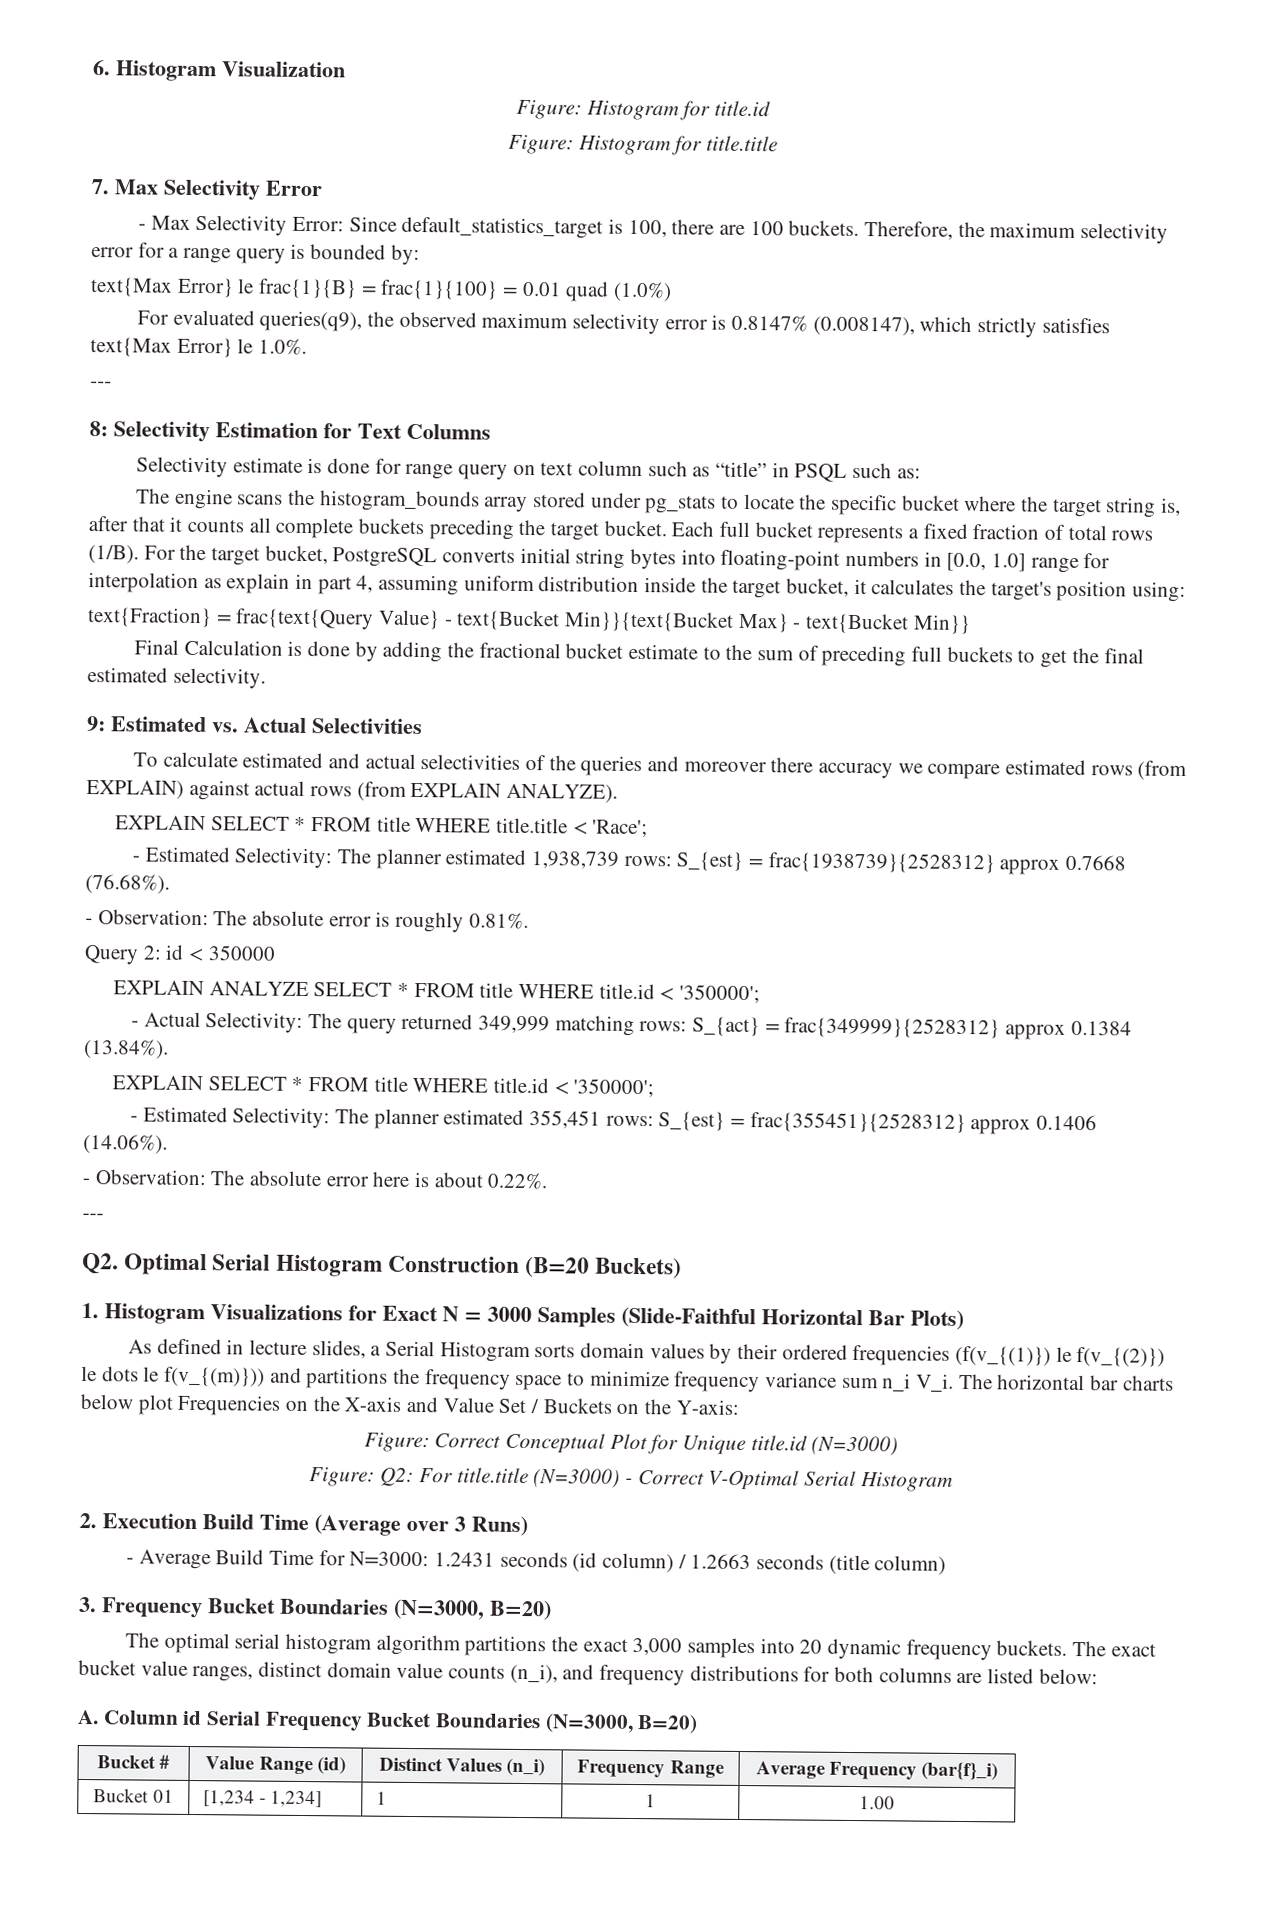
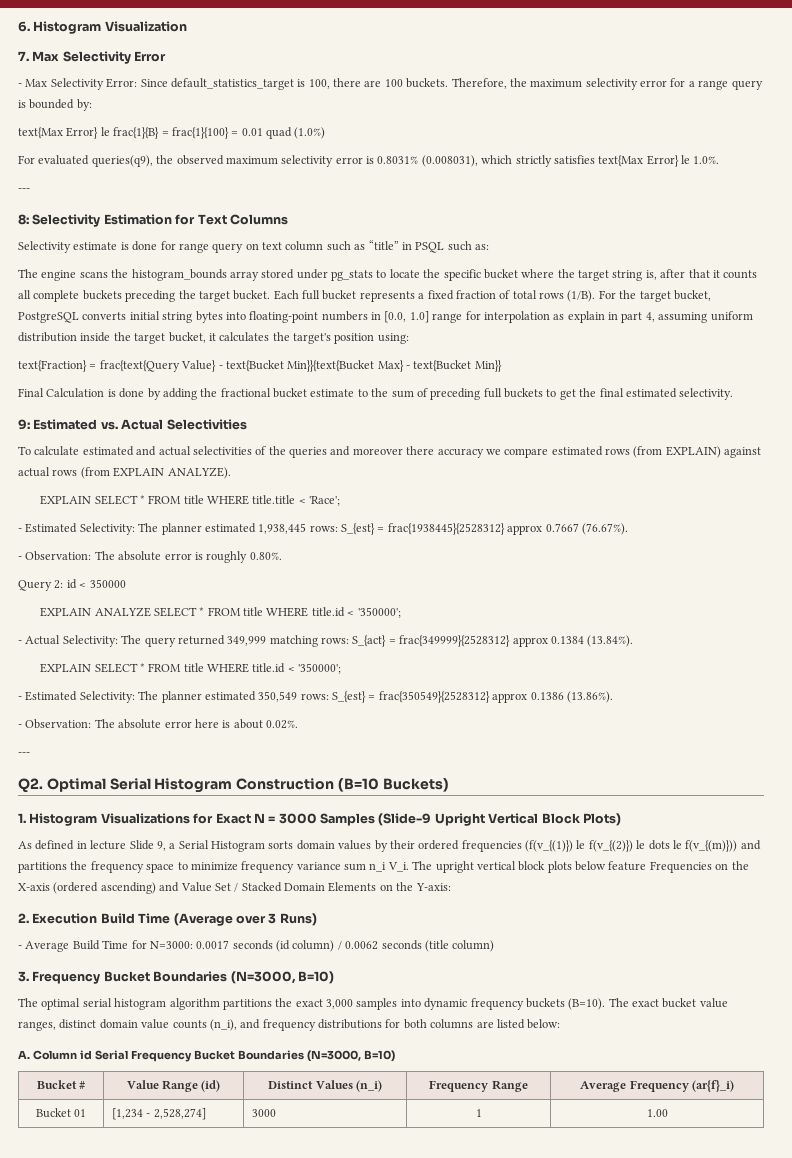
[515,99,772,121] [507,134,779,156] // Figure: Histogram for title.id // Figure: Histogram for title.title -> (187, 26) none
[731,314,915,336] 0.8147% (0.008147), -> [377,155,478,167] 0.8031% (0.008031),
[531,851,1127,875] [85,874,170,894] 1,938,739 rows: S_{est} = frac{1938739}{2528312} approx 0.7668 (76.68%). -> [258,523,628,535] 1,938,445 rows: S_{est} = frac{1938445}{2528312} approx 0.7667 (76.67%).
[468,912,529,930] 0.81%. -> [249,552,282,560] 0.80%.
[529,1110,1098,1135] [83,1133,168,1154] 355,451 rows: S_{est} = frac{355451}{2528312} approx 0.1406 (14.06%). -> [258,691,613,703] 350,549 rows: S_{est} = frac{350549}{2528312} approx 0.1386 (13.86%).
[487,1172,549,1190] 0.22%. -> [266,720,298,729] 0.02%.
[525,1257,591,1278] (B=20 -> [337,778,379,792] (B=10
[621,1306,905,1329] (Slide-Faithful Horizontal Bar -> [378,813,580,826] (Slide-9 Upright Vertical Block
[311,1340,366,1359] slides, -> [129,840,166,851] Slide 9,
[997,1374,1174,1391] [80,1393,173,1415] horizontal bar charts below plot -> [435,861,647,873] upright vertical block plots below feature
(402, 1404) none -> [53,882,156,894] (ordered ascending)
[542,1398,612,1414] Buckets -> [241,882,377,892] Stacked Domain Elements
[363,1432,899,1456] [309,1467,953,1492] // Figure: Correct Conceptual Plot for Unique title.id (N=3000) // Figure: Q2: For title.title (N=3000) - Correct V-Optimal Serial Histogram -> (451, 887) none
[434,1552,496,1567] 1.2431 -> [196,940,230,949] 0.0017
[690,1553,752,1570] 1.2663 -> [345,941,379,950] 0.0062
[489,1599,552,1621] B=20) -> [297,971,334,984] B=10)
[799,1639,823,1654] 20 -> (421, 1003) none
[996,1640,1068,1656] buckets. -> [525,998,606,1010] buckets (B=10).
[637,1714,699,1734] B=20) -> [363,1050,395,1062] B=10)
[921,1761,999,1781] (bar{f}_i) -> [691,1080,734,1092] (ar{f}_i)
[270,1790,323,1808] [376,1791,388,1805] 1,234] | 1 -> [153,1108,206,1120] [252,1109,277,1117] 2,528,274] | 3000

